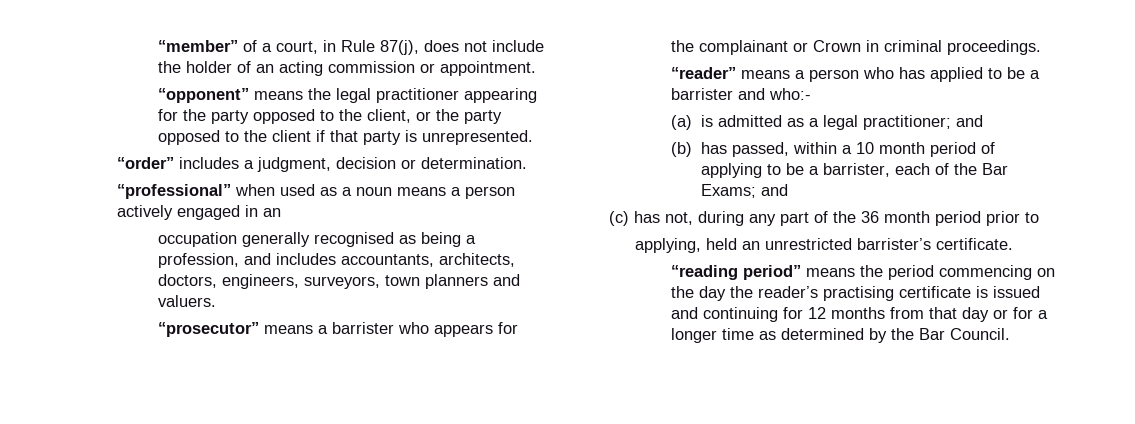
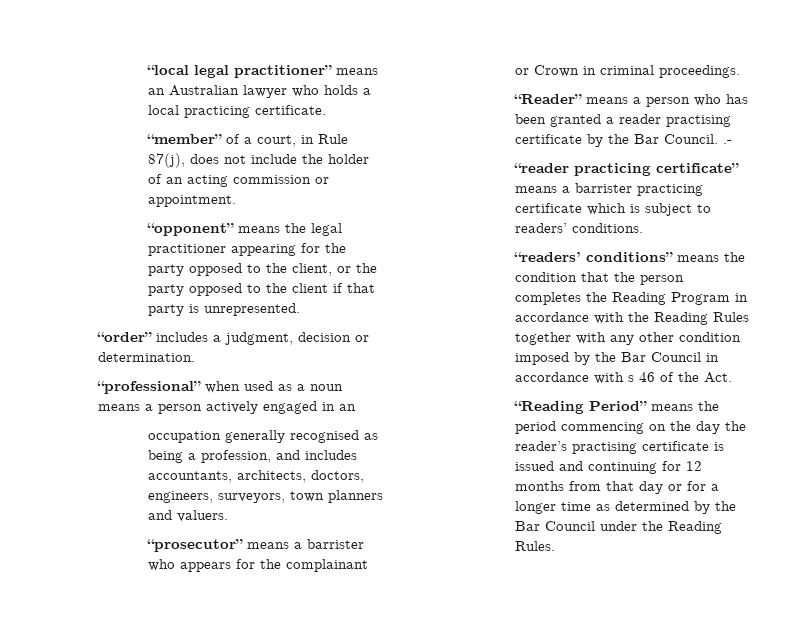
(158, 46) none -> [147,65,379,78] [148,85,372,98] [148,105,327,118] “local legal practitioner” means an Australian lawyer who holds a local practicing certificate. //
[671,67,737,79] “reader” -> [514,94,583,104] “Reader”
[930,67,1041,82] [671,88,812,100] [671,115,983,130] [671,142,995,157] [700,163,1008,178] [700,184,788,198] [609,211,1039,226] [635,238,1013,253] [671,265,802,280] applied to be a barrister and who:- // (a) is admitted as a legal practitioner; and // (b) has passed, within a 10 month period of applying to be a barrister, each of the Bar Exams; and // (c) has not, during any part of the 36 month period prior to // applying, held an unrestricted barrister’s certificate. // “reading period” -> [515,114,732,127] [515,134,733,147] [514,163,740,176] [515,183,704,196] [515,203,712,216] [515,223,644,233] [514,252,746,262] [515,272,685,285] [515,292,749,305] [515,312,750,325] [515,332,742,345] [515,352,720,365] [515,372,733,384] [514,401,648,414] been granted a reader practising certificate by the Bar Council. .- // “reader practicing certificate” means a barrister practicing certificate which is subject to readers’ conditions. // “readers’ conditions” means the condition that the person completes the Reading Program in accordance with the Reading Rules together with any other condition imposed by the Bar Council in accordance with s 46 of the Act. // “Reading Period”
[950,328,1011,340] Council. -> [545,521,723,534] [515,541,556,551] Council under the Reading Rules.

